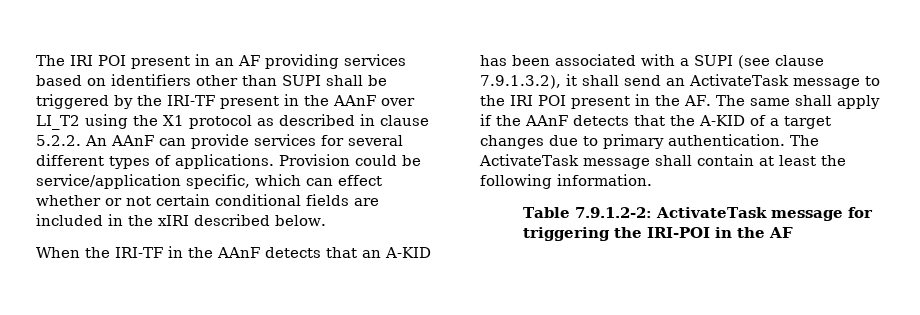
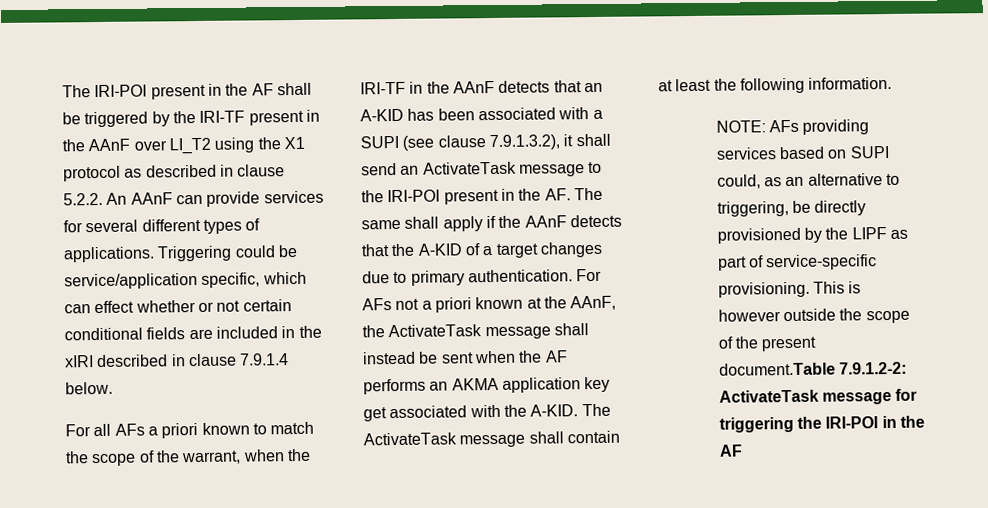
[36,54,406,69] [36,74,321,86] The IRI POI present in an AF providing services based on identifiers other than SUPI -> [62,83,274,100] The IRI-POI present in the AF
[279,154,350,166] Provision -> [157,245,233,262] Triggering
[275,215,326,226] [36,247,80,258] below. // When -> [170,353,290,367] [65,381,113,395] [65,421,315,439] [65,449,285,467] in clause 7.9.1.4 below. // For all AFs a priori known to match the scope of the warrant, when
[510,95,566,106] IRI POI -> [387,189,441,203] IRI-POI
(785, 140) none -> [576,268,603,282] [362,295,617,313] [362,323,589,340] [362,350,568,365] [363,376,611,395] [363,404,579,422] For AFs not a priori known at the AAnF, the ActivateTask message shall instead be sent when the AF performs an AKMA application key get associated with the A-KID.
[522,207,570,218] Table -> [715,119,870,135] [715,145,890,160] [716,173,900,189] [716,200,867,217] [716,227,908,244] [717,254,878,271] [717,281,862,298] [717,308,910,324] [717,336,817,352] [718,362,836,376] NOTE: AFs providing services based on SUPI could, as an alternative to triggering, be directly provisioned by the LIPF as part of service-specific provisioning. This is however outside the scope of the present document.Table

